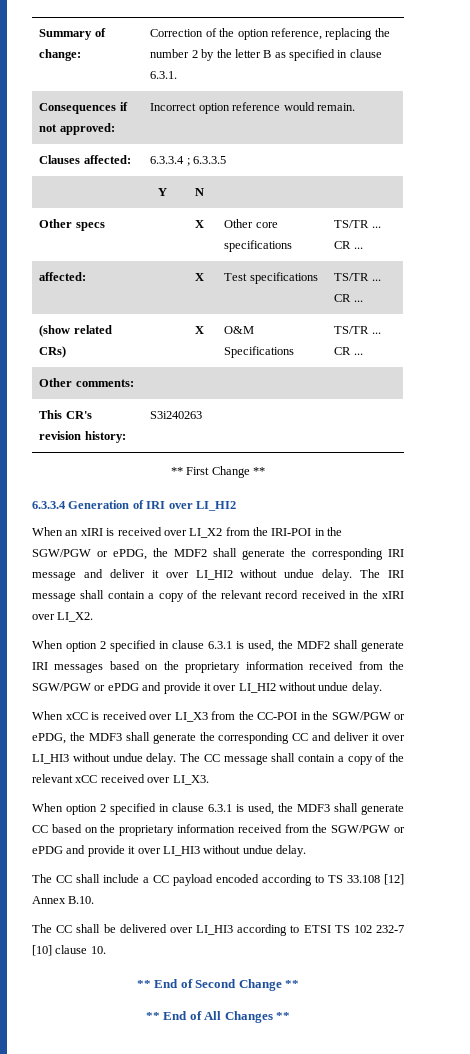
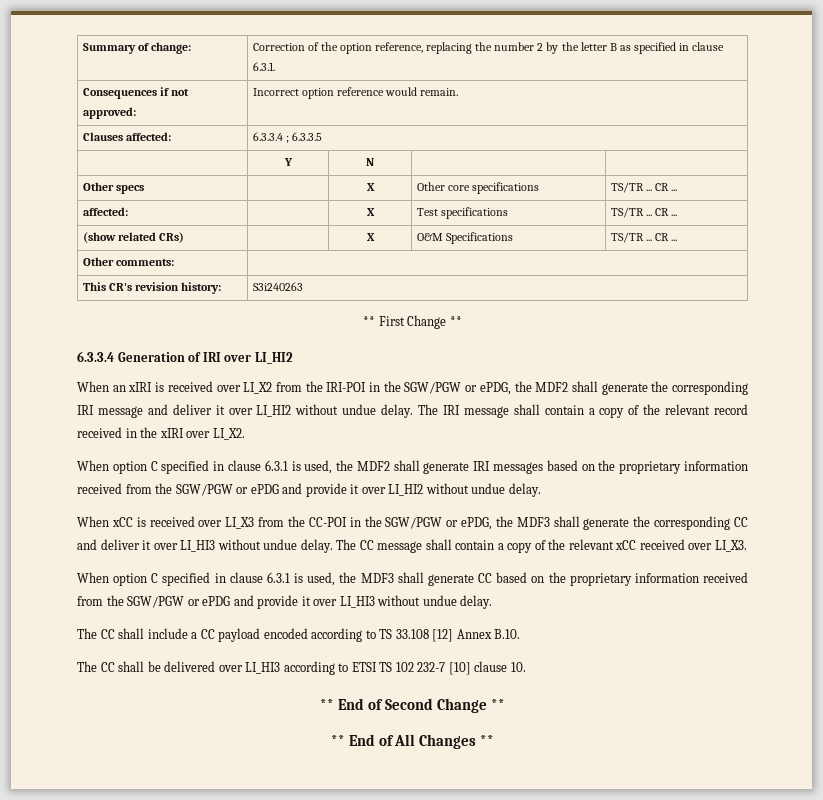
[100,641,106,649] 2 -> [150,461,158,471] C
[100,804,106,812] 2 -> [151,573,159,583] C

